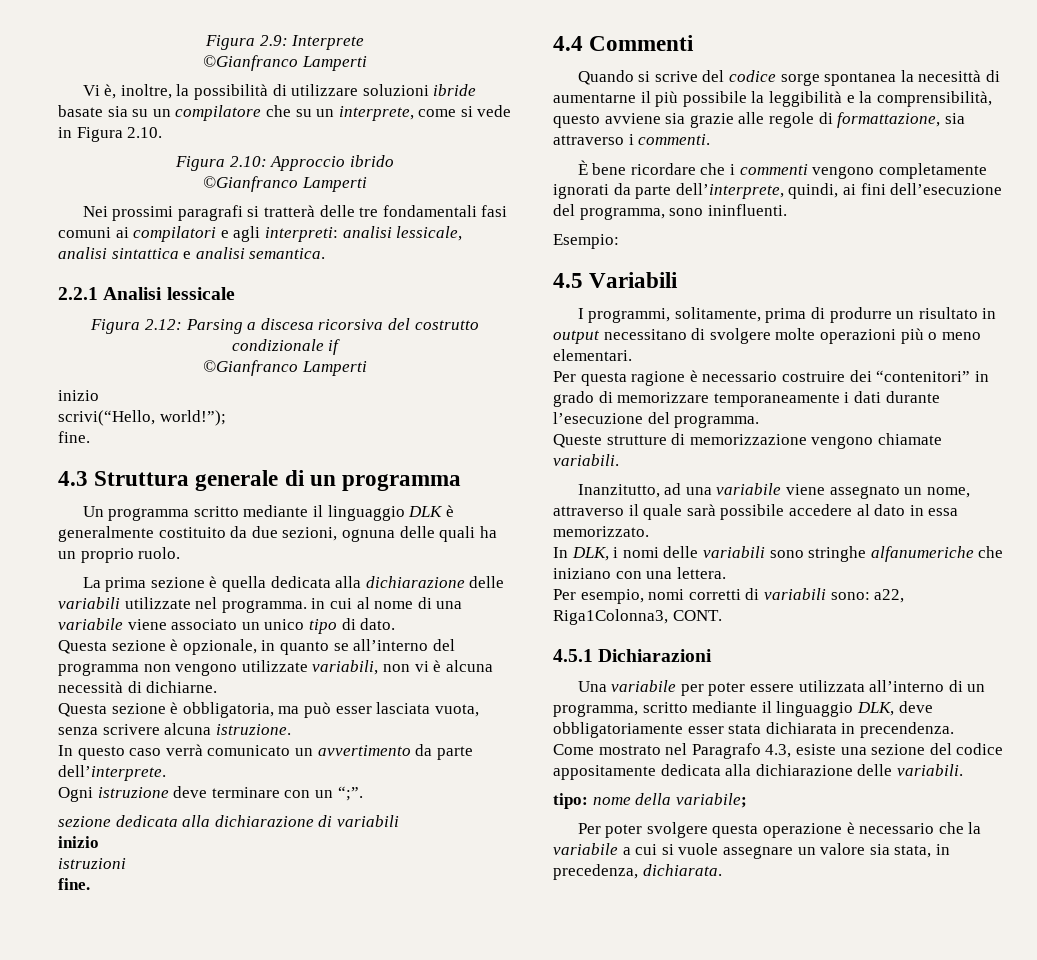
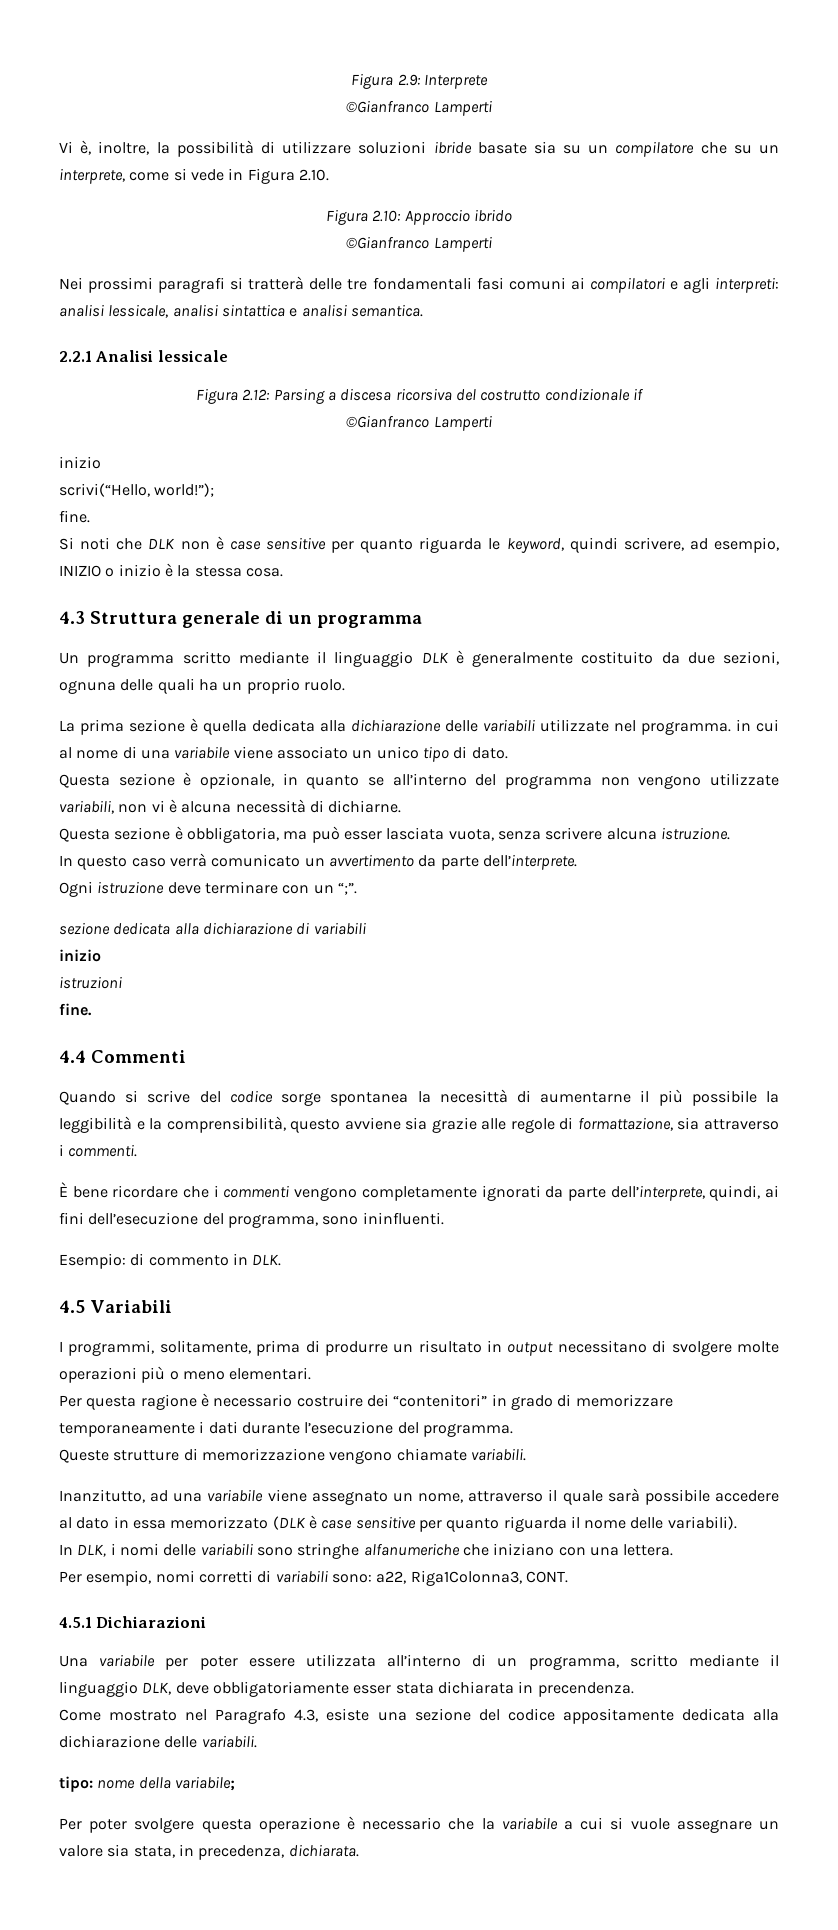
(90, 437) none -> [59,536,779,553] [59,563,283,577] // Si noti che DLK non è case sensitive per quanto riguarda le keyword, quindi scrivere, ad esempio, INIZIO o inizio è la stessa cosa.
(619, 241) none -> [130,1253,282,1266] di commento in DLK.
[553,526,649,537] memorizzato. -> [170,1515,737,1532] memorizzato (DLK è case sensitive per quanto riguarda il nome delle variabili).

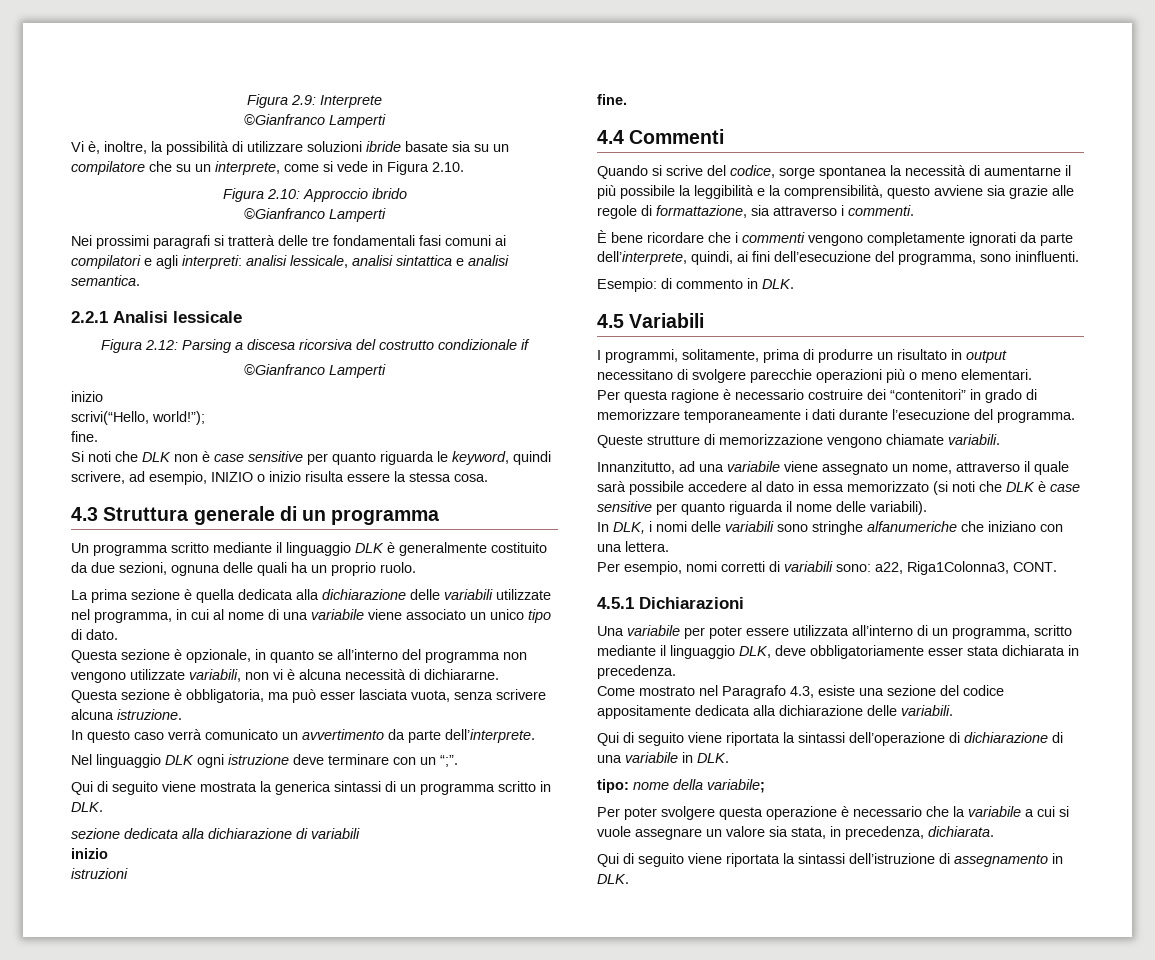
[164,563,173,577] è -> [305,471,390,482] risulta essere
[641,721,731,735] programma. -> [94,611,172,623] programma,
[328,800,402,813] dichiarne. -> [424,669,499,680] dichiararne.
[59,881,93,897] Ogni -> [71,754,224,768] Nel linguaggio DLK ogni
(357, 889) none -> [71,781,551,795] [71,802,103,812] // Qui di seguito viene mostrata la generica sintassi di un programma scritto in DLK.
[229,1090,273,1103] codice -> [730,165,775,178] codice,
[439,1089,508,1103] necesittà -> [905,165,966,176] necessità
[736,1341,779,1353] molte -> [750,369,812,383] parecchie
[59,1489,145,1503] Inanzitutto, -> [597,461,675,474] Innanzitutto,
[272,1516,306,1530] (DLK -> [933,481,1035,495] (si noti che DLK
[537,1682,634,1697] precendenza. -> [597,665,676,679] precedenza.
(257, 1741) none -> [597,732,1063,746] [597,752,729,763] // Qui di seguito viene riportata la sintassi dell’operazione di dichiarazione di una variabile in DLK.
(359, 1850) none -> [597,853,1063,867] [597,874,629,884] // Qui di seguito viene riportata la sintassi dell’istruzione di assegnamento in DLK.

